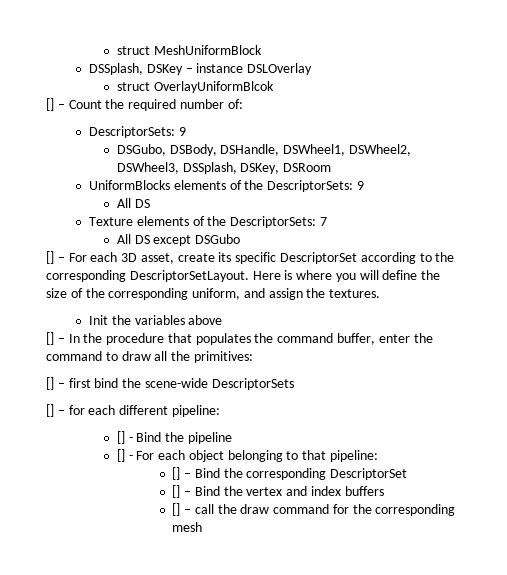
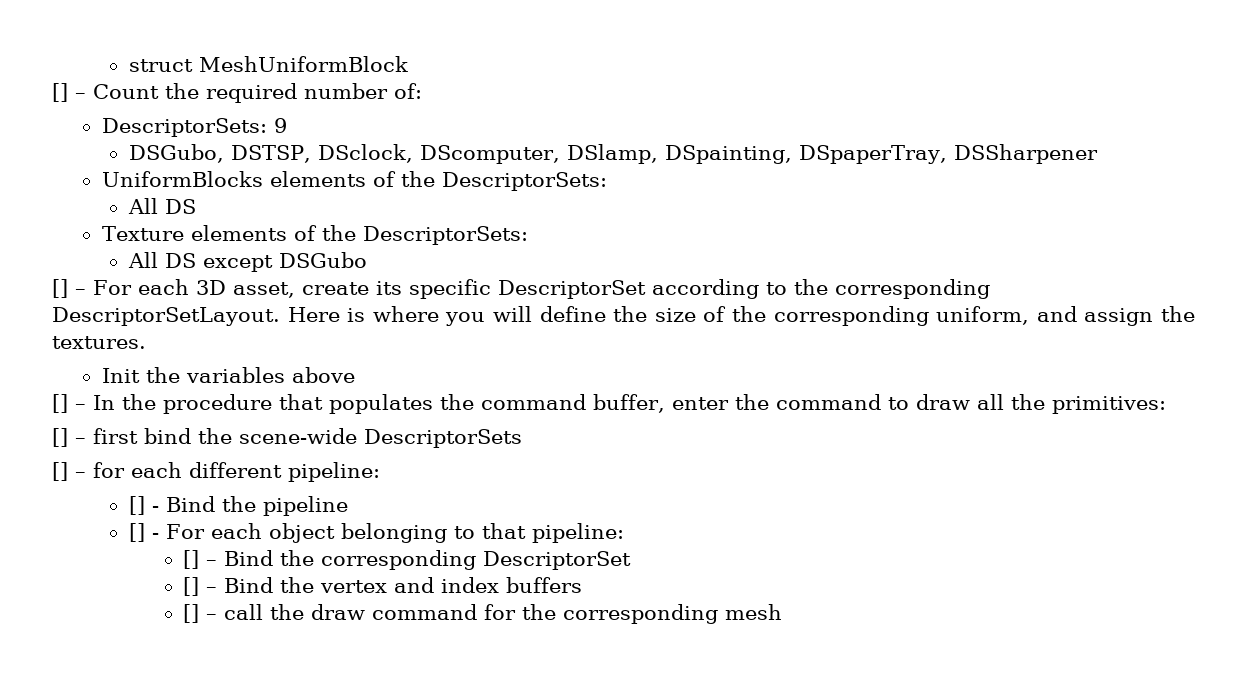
[89,63,313,75] [116,81,274,93] // DSSplash, DSKey – instance DSLOverlay // struct OverlayUniformBlcok -> (408, 64) none
[169,144,411,156] [116,162,332,174] DSBody, DSHandle, DSWheel1, DSWheel2, DSWheel3, DSSplash, DSKey, DSRoom -> [230,144,1098,164] DSTSP, DSclock, DScomputer, DSlamp, DSpainting, DSpaperTray, DSSharpener
[356,181,364,190] 9 -> (607, 181) none
[319,217,327,226] 7 -> (528, 235) none

